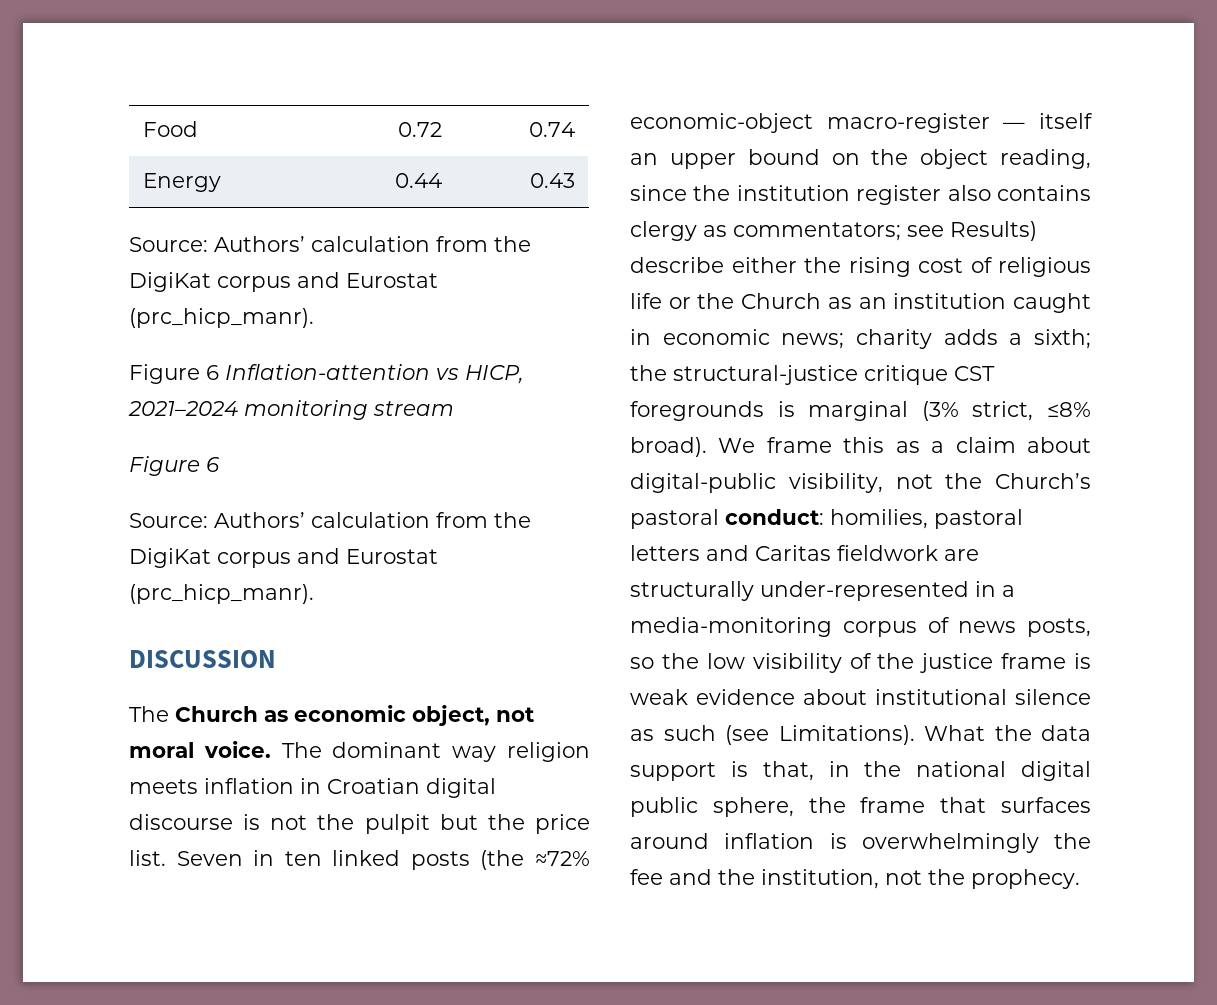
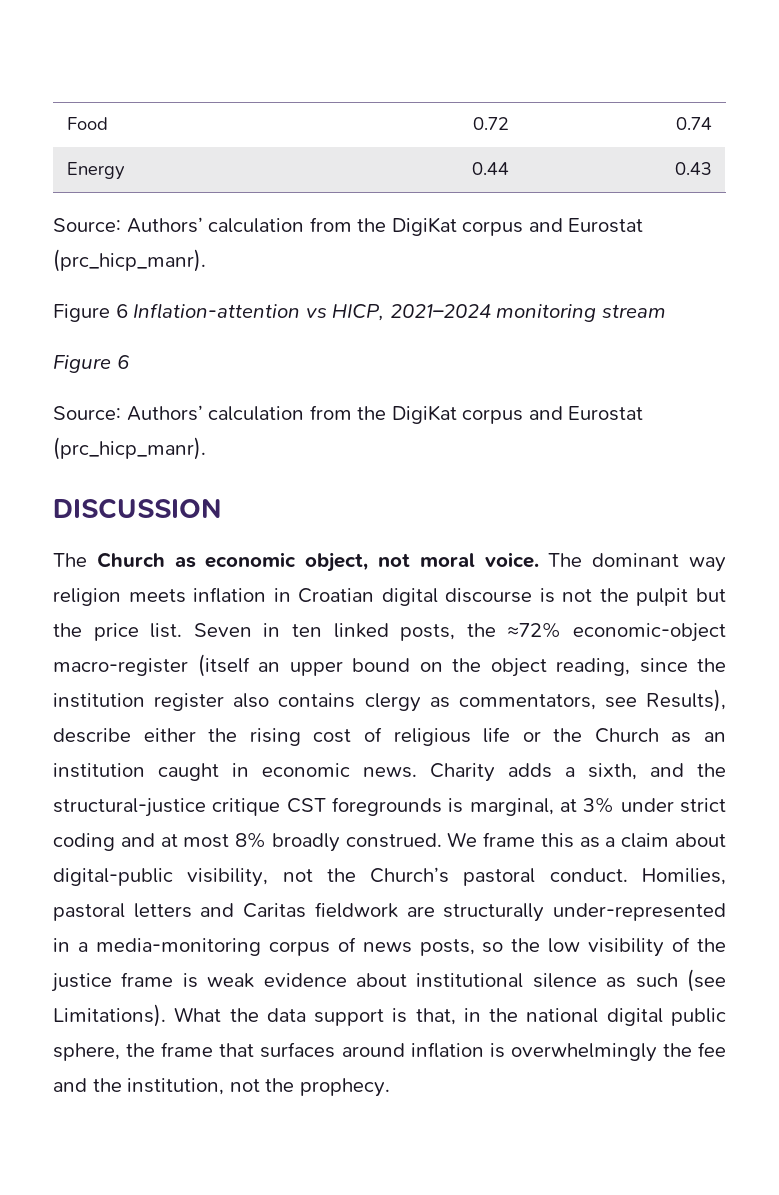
[410,850,525,870] posts (the -> [400,623,496,641] posts, the
[1003,113,1093,129] — itself -> [197,654,250,677] (itself
[733,221,1037,241] commentators; see Results) -> [458,689,726,712] commentators, see Results),
[781,329,1091,349] news; charity adds a sixth; -> [363,763,684,782] news. Charity adds a sixth, and
[808,401,1091,421] [630,437,707,457] marginal (3% strict, ≤8% broad). -> [469,797,727,816] [53,832,442,852] marginal, at 3% under strict coding and at most 8% broadly construed.
[725,509,928,529] conduct: homilies, -> [549,868,726,885] conduct. Homilies,

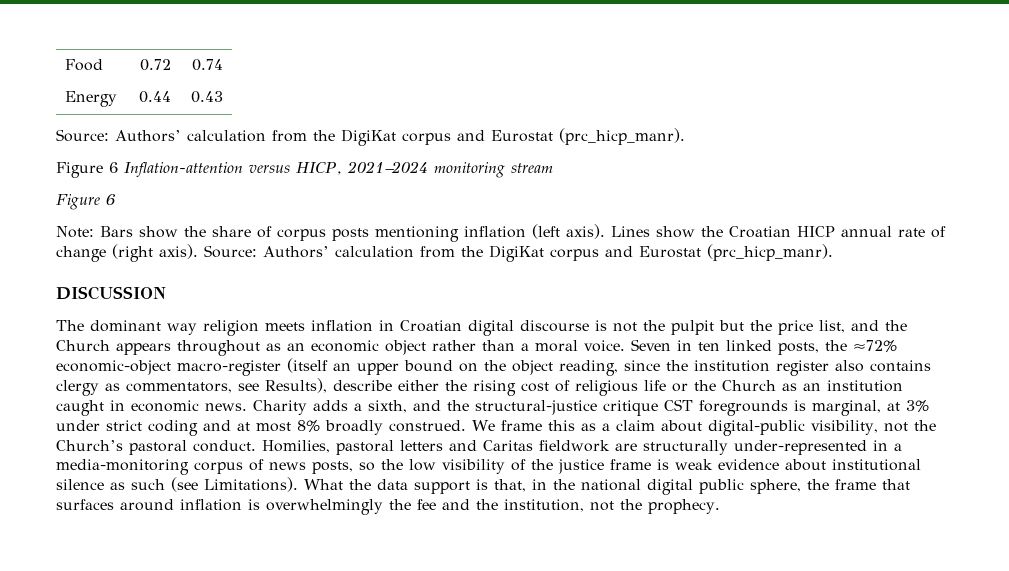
[305,308,327,318] vs -> [249,164,290,173] versus
(130, 362) none -> [56,224,946,242] [56,244,198,262] Note: Bars show the share of corpus posts mentioning inflation (left axis). Lines show the Croatian HICP annual rate of change (right axis).
[96,552,583,572] Church as economic object, not moral voice. The -> (84, 325) none
[150,623,183,638] list. -> [819,320,907,333] [56,340,625,356] list, and the Church appears throughout as an economic object rather than a moral voice.

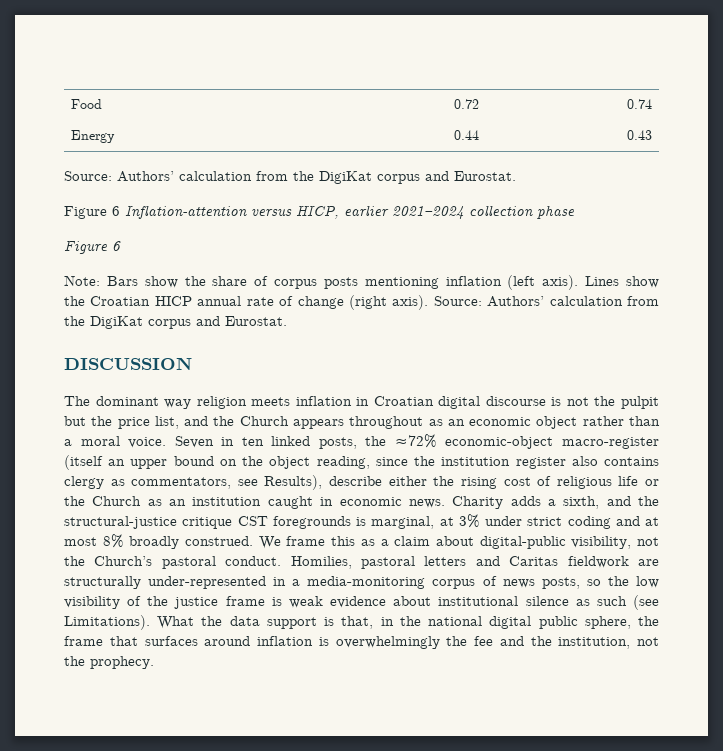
[491,128,685,145] Eurostat (prc_hicp_manr). -> [454,171,516,181] Eurostat.
[346,161,553,178] 2021–2024 monitoring stream -> [344,205,575,219] earlier 2021–2024 collection phase
[639,244,833,261] Eurostat (prc_hicp_manr). -> [225,316,287,326] Eurostat.

